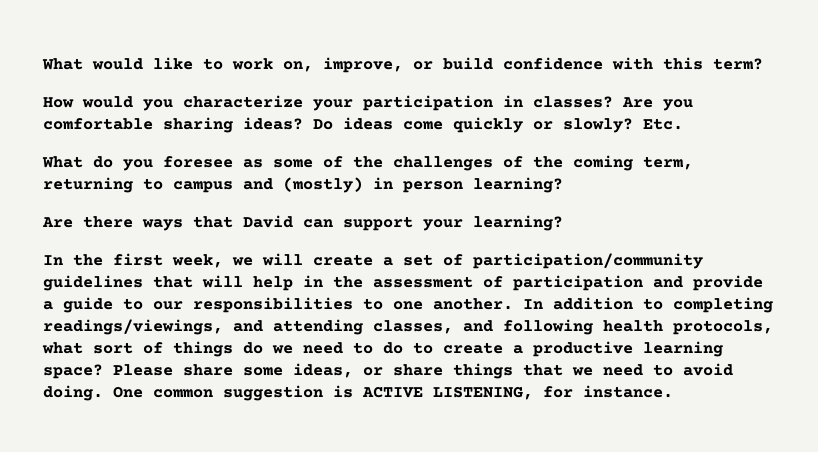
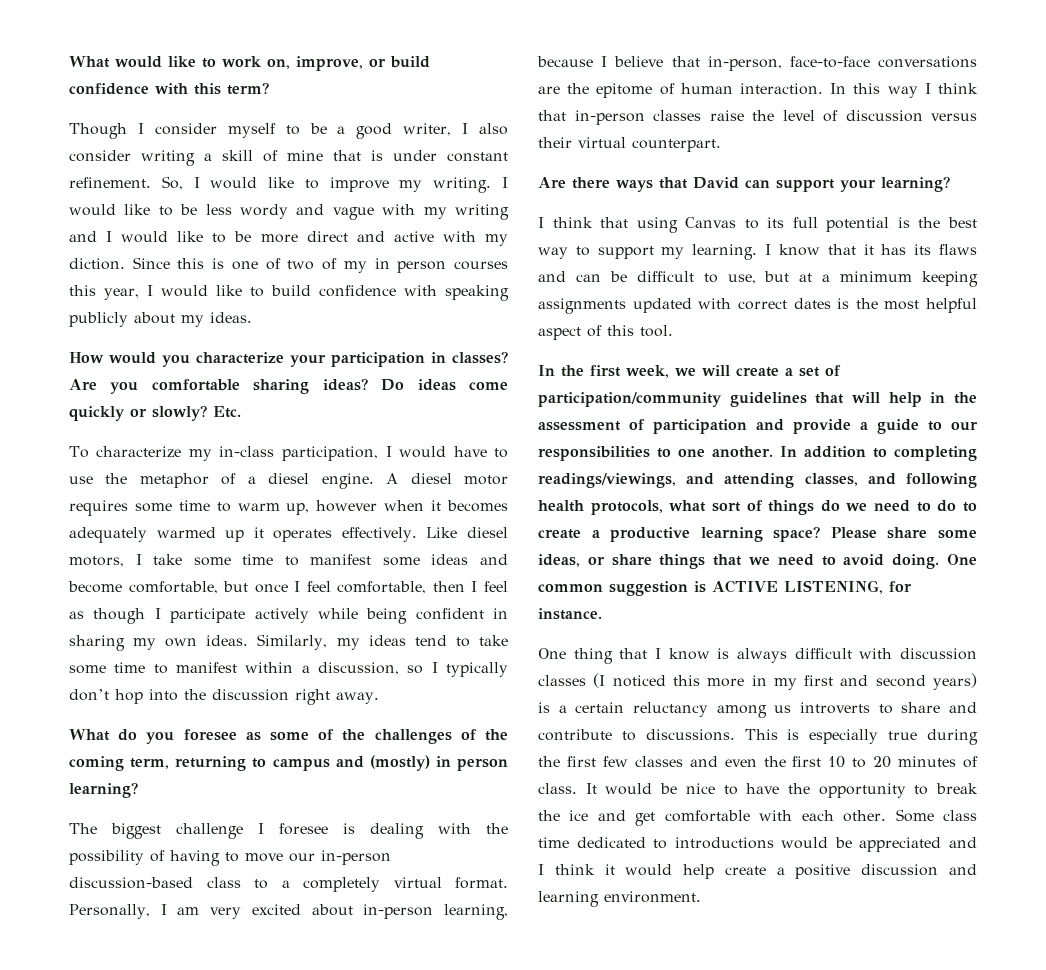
(763, 64) none -> [69,123,508,139] [69,150,508,166] [69,176,508,193] [69,204,509,220] [69,231,508,246] [69,257,508,273] [69,285,509,301] [69,312,252,327] // Though I consider myself to be a good writer, I also consider writing a skill of mine that is under constant refinement. So, I would like to improve my writing. I would like to be less wordy and vague with my writing and I would like to be more direct and active with my diction. Since this is one of two of my in person courses this year, I would like to build confidence with speaking publicly about my ideas.
(683, 124) none -> [69,446,508,461] [69,473,509,489] [69,500,509,516] [69,527,509,543] [69,554,508,567] [68,581,508,594] [69,608,508,624] [69,634,509,651] [69,662,508,677] [69,689,379,705] // To characterize my in-class participation, I would have to use the metaphor of a diesel engine. A diesel motor requires some time to warm up, however when it becomes adequately warmed up it operates effectively. Like diesel motors, I take some time to manifest some ideas and become comfortable, but once I feel comfortable, then I feel as though I participate actively while being confident in sharing my own ideas. Similarly, my ideas tend to take some time to manifest within a discussion, so I typically don’t hop into the discussion right away.
(563, 185) none -> [69,823,508,839] [69,850,391,866] [69,877,508,892] [69,904,508,920] [537,56,977,71] [538,83,978,98] [538,110,977,125] [538,137,721,152] // The biggest challenge I foresee is dealing with the possibility of having to move our in-person discussion-based class to a completely virtual format. Personally, I am very excited about in-person learning, because I believe that in-person, face-to-face conversations are the epitome of human interaction. In this way I think that in-person classes raise the level of discussion versus their virtual counterpart.
(563, 223) none -> [538,217,977,233] [538,244,977,260] [538,271,978,287] [538,298,977,314] [538,325,673,340] // I think that using Canvas to its full potential is the best way to support my learning. I know that it has its flaws and can be difficult to use, but at a minimum keeping assignments updated with correct dates is the most helpful aspect of this tool.
(673, 391) none -> [538,648,977,664] [538,673,978,690] [538,702,977,718] [538,729,978,745] [538,756,978,768] [538,783,978,798] [538,809,977,826] [538,837,977,852] [538,864,977,879] [538,891,701,907] // One thing that I know is always difficult with discussion classes (I noticed this more in my first and second years) is a certain reluctancy among us introverts to share and contribute to discussions. This is especially true during the first few classes and even the first 10 to 20 minutes of class. It would be nice to have the opportunity to break the ice and get comfortable with each other. Some class time dedicated to introductions would be appreciated and I think it would help create a positive discussion and learning environment.

